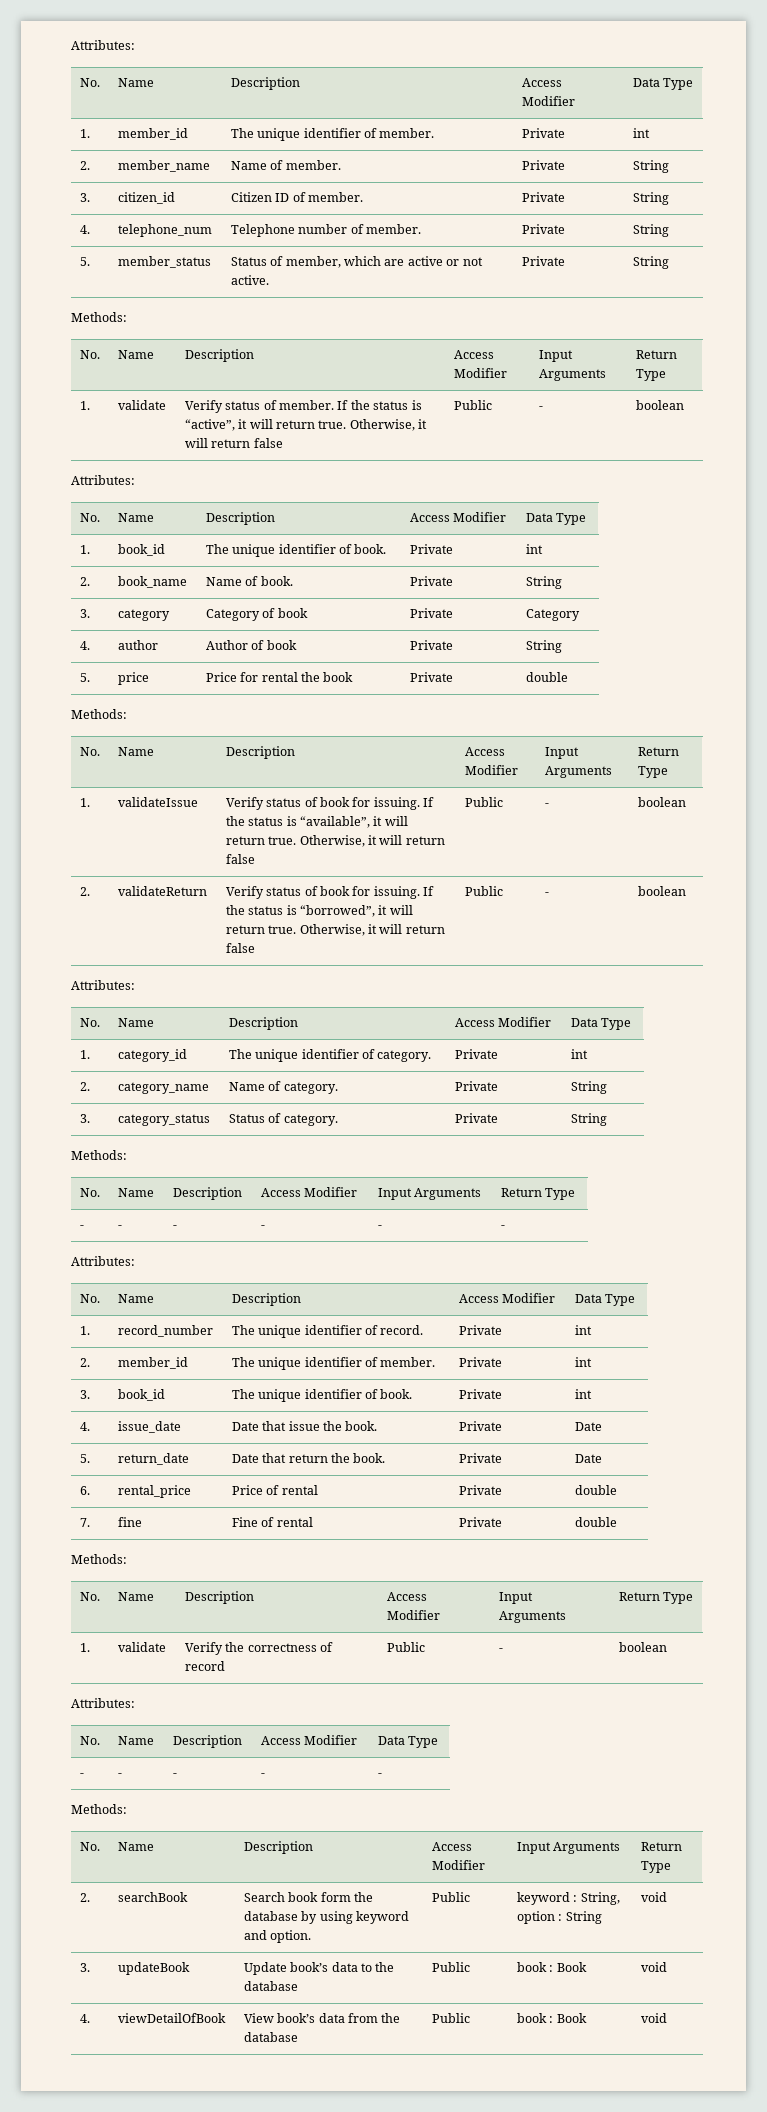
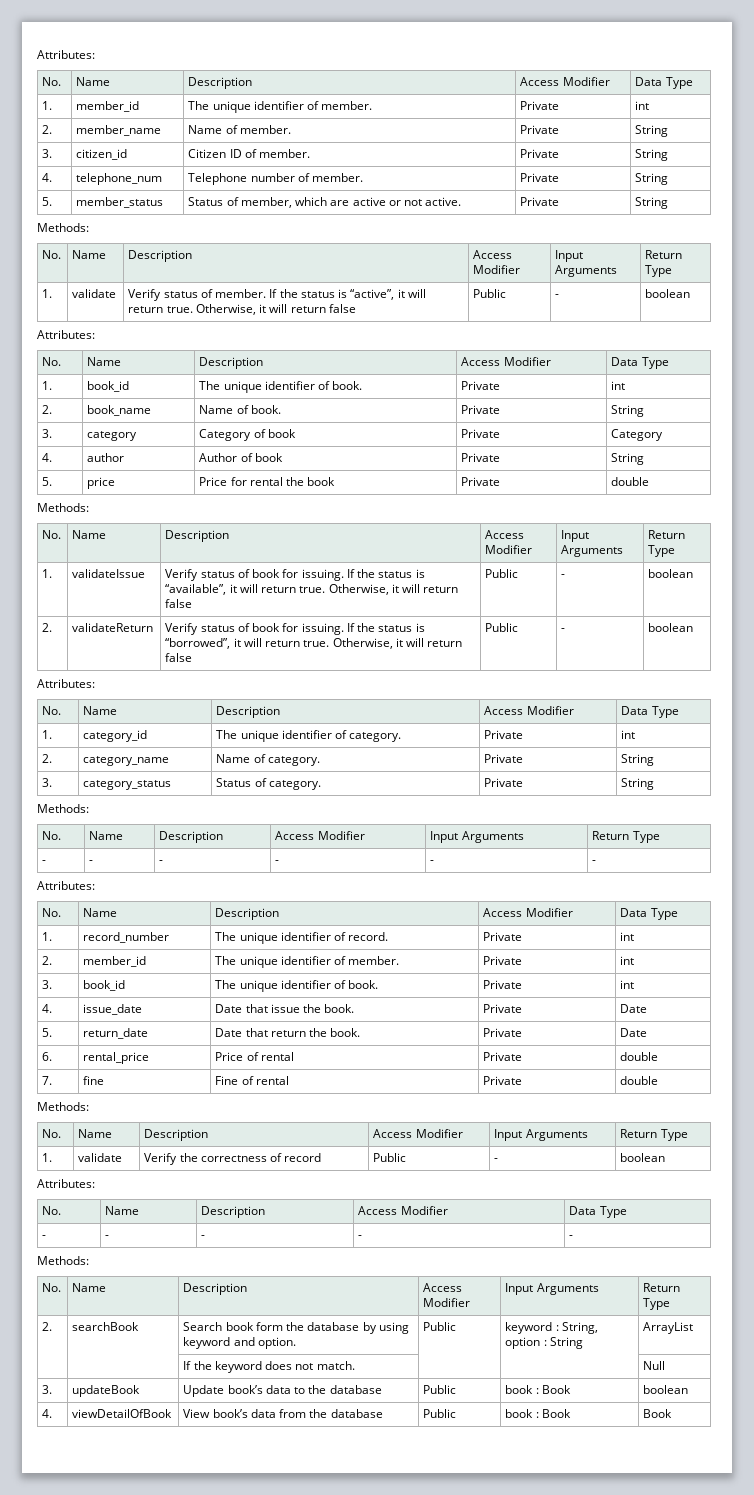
[640,1892,667,1902] void -> [643,1322,694,1334] [183,1361,355,1373] [643,1361,666,1370] ArrayList // | | If the keyword does not match. | | | Null
[640,1962,667,1972] void -> [643,1385,689,1394] boolean
[640,2013,667,2023] void -> [643,1409,673,1418] Book

